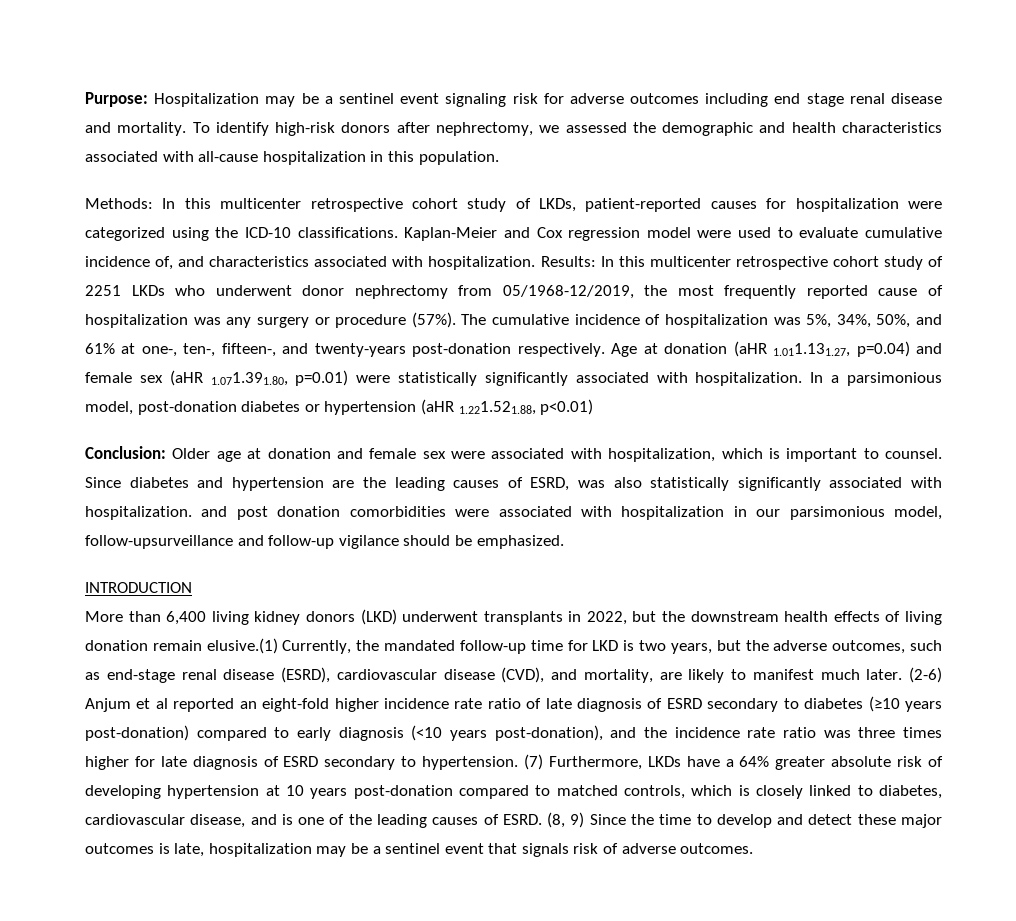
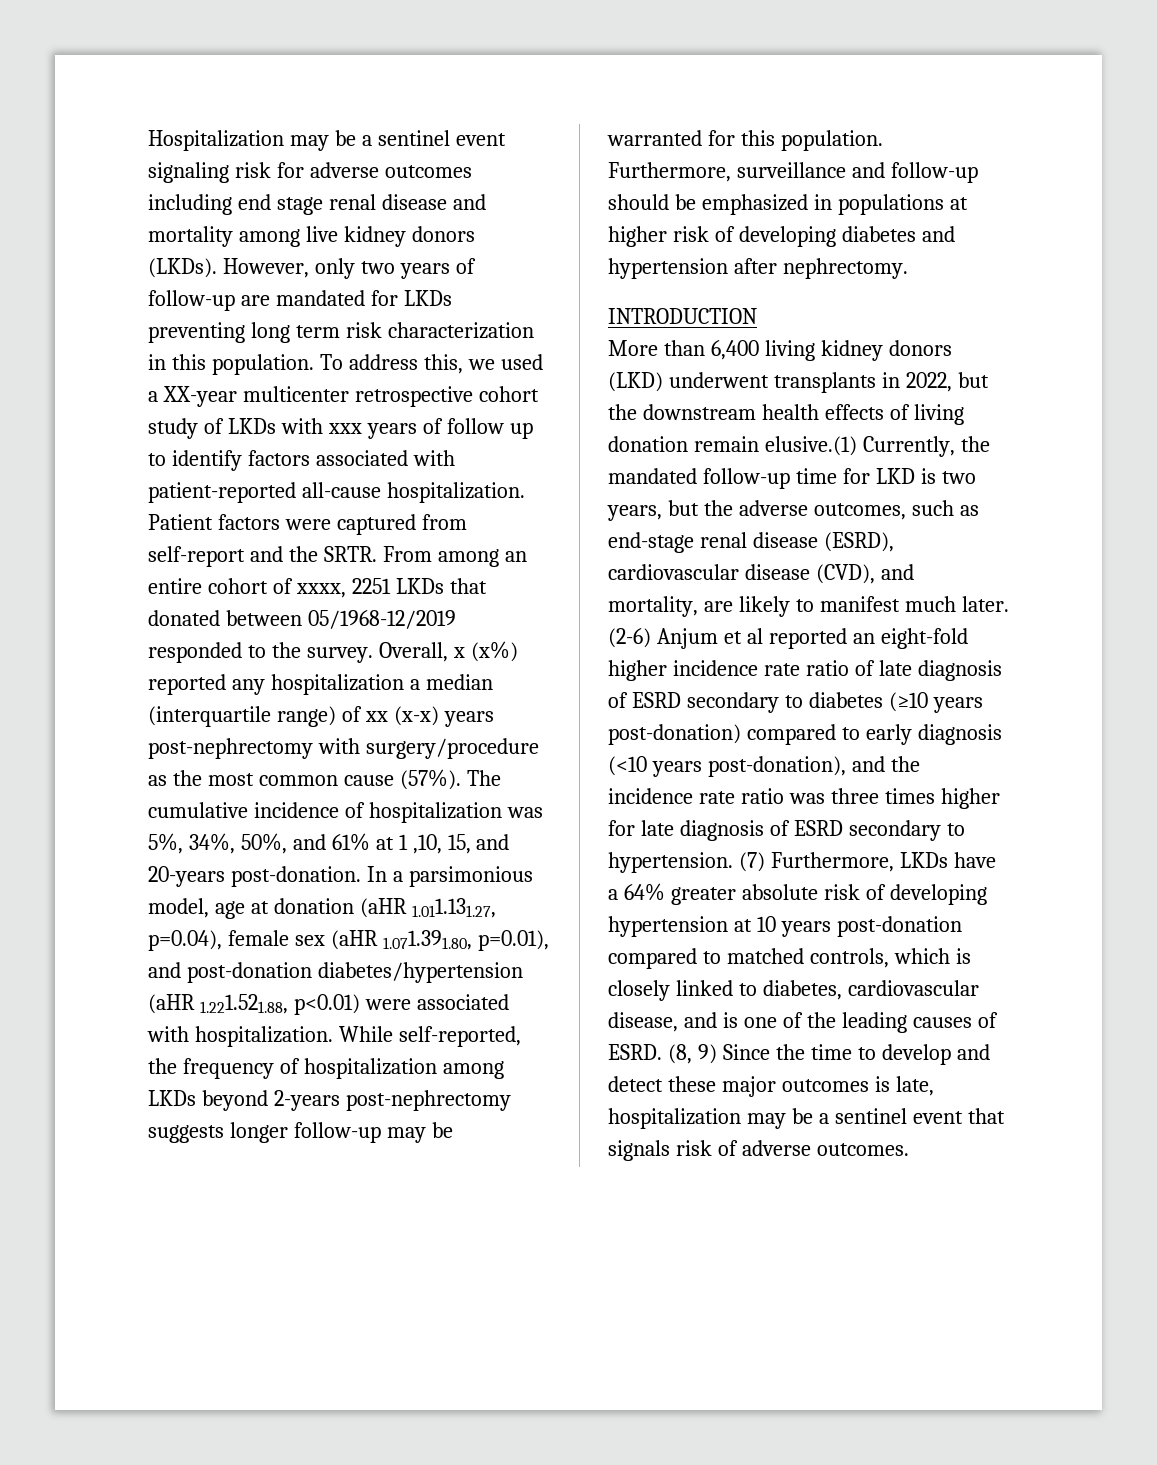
[85,92,148,107] Purpose: -> (148, 140) none
[117,122,943,136] [85,151,499,165] [85,198,942,212] [85,227,942,241] [85,256,943,270] [85,285,943,299] [85,314,407,328] mortality. To identify high-risk donors after nephrectomy, we assessed the demographic and health characteristics associated with all-cause hospitalization in this population. // Methods: In this multicenter retrospective cohort study of LKDs, patient-reported causes for hospitalization were categorized using the ICD-10 classifications. Kaplan-Meier and Cox regression model were used to evaluate cumulative incidence of, and characteristics associated with hospitalization. Results: In this multicenter retrospective cohort study of 2251 LKDs who underwent donor nephrectomy from 05/1968-12/2019, the most frequently reported cause of hospitalization was any surgery or procedure -> [148,226,475,247] [148,258,476,279] [148,290,452,311] [148,322,534,343] [148,354,543,375] [148,386,539,407] [148,418,533,439] [148,450,455,471] [148,482,525,503] [148,514,467,535] [148,546,527,567] [148,578,487,598] [148,610,456,629] [148,641,518,663] [148,674,493,695] [148,706,494,727] [148,738,539,759] [148,770,394,786] mortality among live kidney donors (LKDs). However, only two years of follow-up are mandated for LKDs preventing long term risk characterization in this population. To address this, we used a XX-year multicenter retrospective cohort study of LKDs with xxx years of follow up to identify factors associated with patient-reported all-cause hospitalization. Patient factors were captured from self-report and the SRTR. From among an entire cohort of xxxx, 2251 LKDs that donated between 05/1968-12/2019 responded to the survey. Overall, x (x%) reported any hospitalization a median (interquartile range) of xx (x-x) years post-nephrectomy with surgery/procedure as the most common cause
[141,343,638,357] one-, ten-, fifteen-, and twenty-years post-donation respectively. Age -> [398,834,510,854] [148,866,533,887] [148,898,245,919] 1 ,10, 15, and 20-years post-donation. In a parsimonious model, age
[856,341,943,357] p=0.04) and -> [148,930,222,951] p=0.04),
[295,370,942,386] [85,399,594,415] [85,446,942,462] [85,477,943,491] [85,506,942,520] [85,535,564,549] p=0.01) were statistically significantly associated with hospitalization. In a parsimonious model, post-donation diabetes or hypertension (aHR 1.221.521.88, p<0.01) // Conclusion: Older age at donation and female sex were associated with hospitalization, which is important to counsel. Since diabetes and hypertension are the leading causes of ESRD, was also statistically significantly associated with hospitalization. and post donation comorbidities were associated with hospitalization in our parsimonious model, follow-upsurveillance and follow-up vigilance should be emphasized. -> [477,930,549,951] [148,962,523,983] [148,994,509,1015] [147,1026,521,1047] [148,1058,504,1079] [148,1090,511,1111] [148,1122,453,1143] [607,130,883,151] [608,162,978,183] [608,194,968,215] [608,226,955,247] [608,258,908,279] p=0.01), and post-donation diabetes/hypertension (aHR 1.221.521.88, p<0.01) were associated with hospitalization. While self-reported, the frequency of hospitalization among LKDs beyond 2-years post-nephrectomy suggests longer follow-up may be warranted for this population. Furthermore, surveillance and follow-up should be emphasized in populations at higher risk of developing diabetes and hypertension after nephrectomy.

